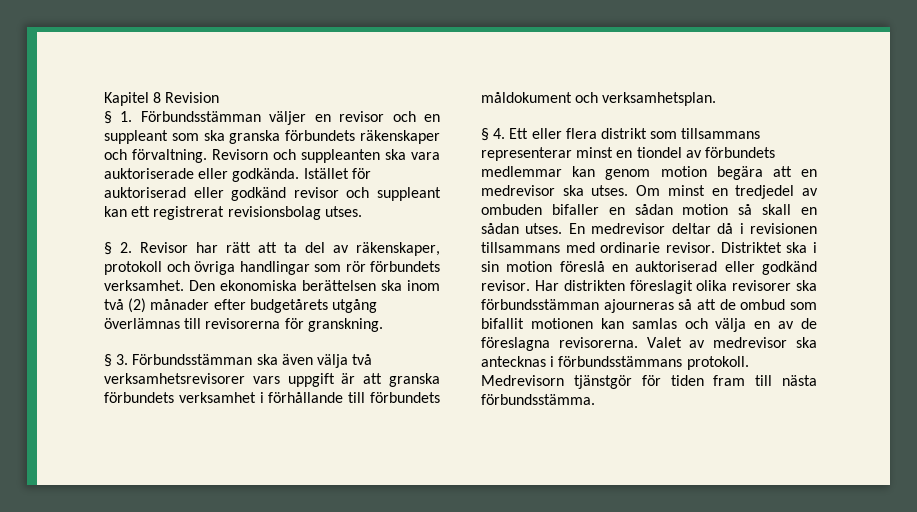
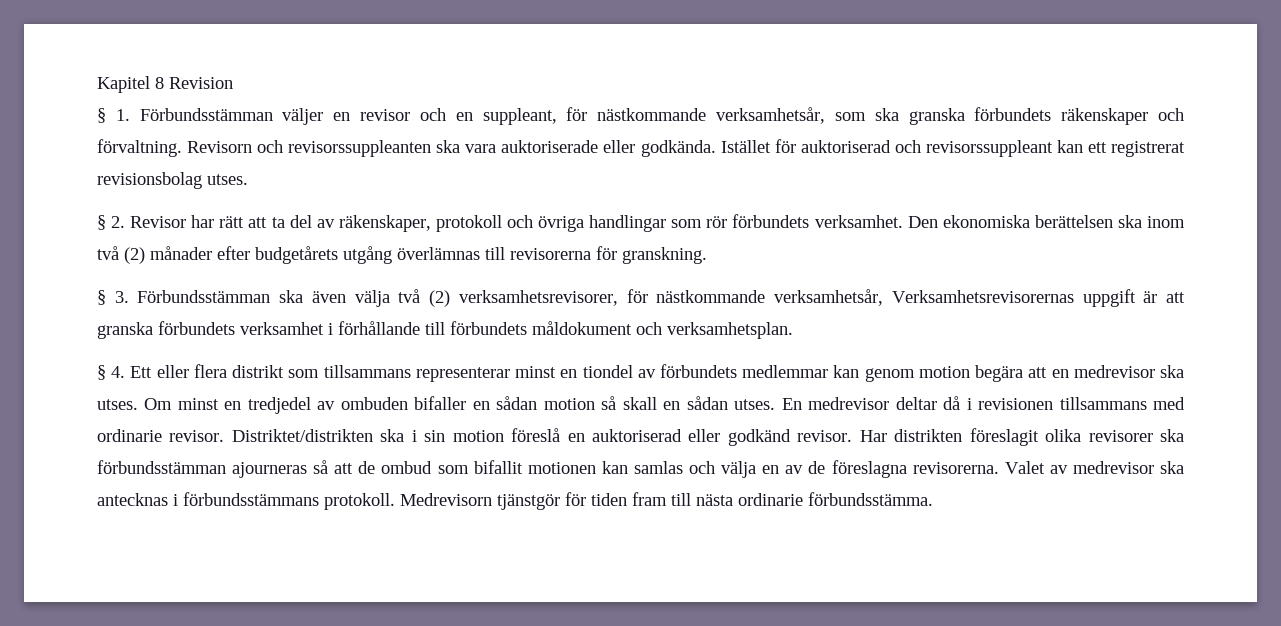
[104,130,168,144] suppleant -> [482,107,826,125] suppleant, för nästkommande verksamhetsår,
[301,149,380,163] suppleanten -> [288,140,432,157] revisorssuppleanten
[193,187,441,201] eller godkänd revisor och suppleant -> [894,140,1053,157] och revisorssuppleant
[104,373,280,384] verksamhetsrevisorer vars -> [429,289,1074,307] (2) verksamhetsrevisorer, för nästkommande verksamhetsår, Verksamhetsrevisorernas
[720,242,782,253] Distriktet -> [231,429,373,442] Distriktet/distrikten
(817, 380) none -> [738,493,803,506] ordinarie

